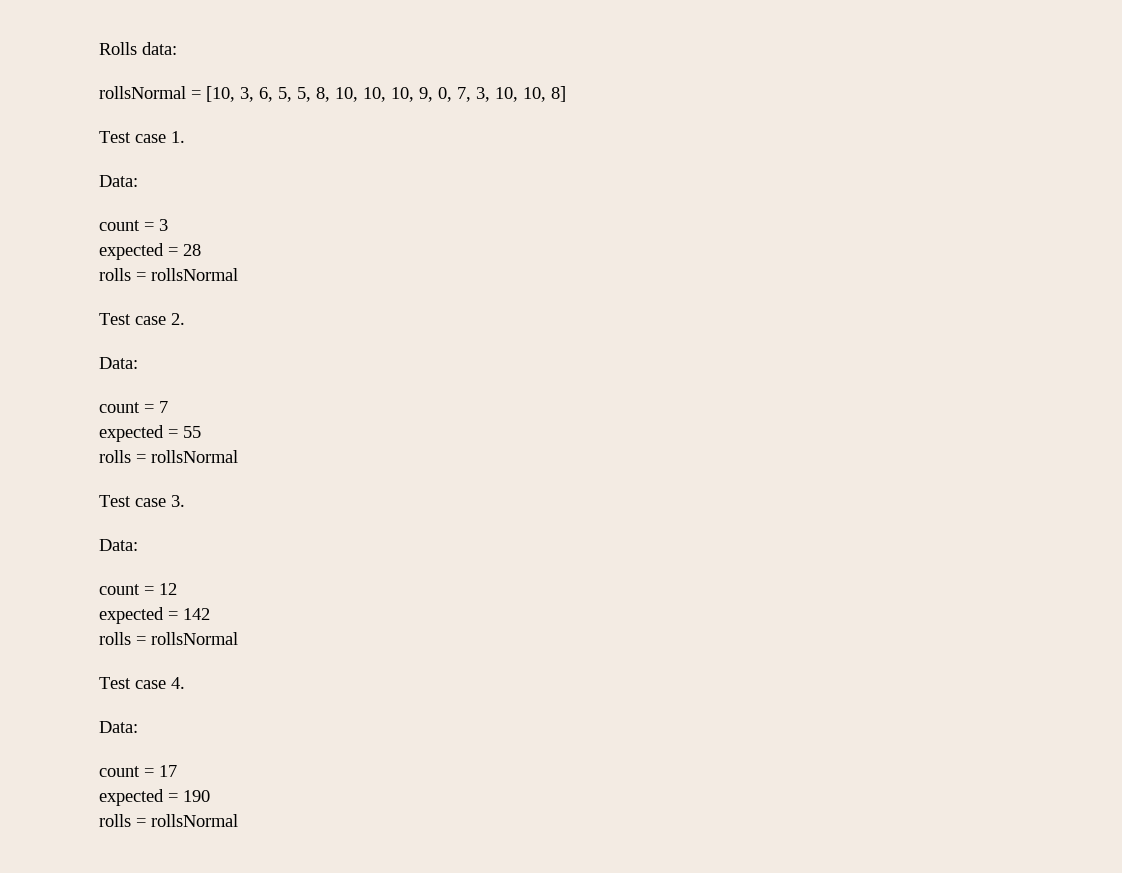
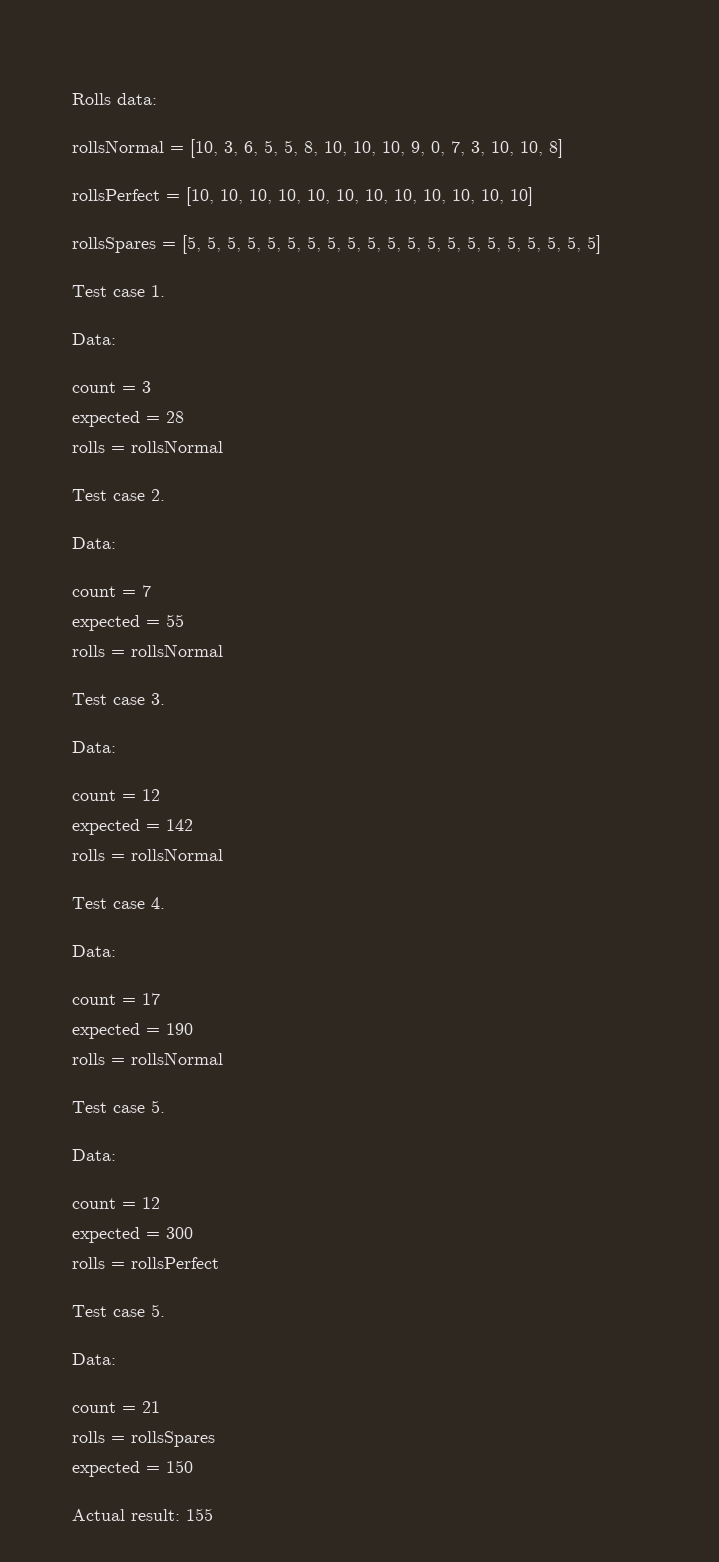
(566, 94) none -> [72,187,533,206] [72,235,601,254] // rollsPerfect = [10, 10, 10, 10, 10, 10, 10, 10, 10, 10, 10, 10] // rollsSpares = [5, 5, 5, 5, 5, 5, 5, 5, 5, 5, 5, 5, 5, 5, 5, 5, 5, 5, 5, 5, 5]
(238, 820) none -> [72,1100,165,1113] [72,1149,116,1161] [72,1197,160,1209] [72,1227,193,1243] [72,1257,219,1269] [72,1304,165,1317] [72,1353,116,1365] [72,1401,160,1413] [72,1431,215,1447] [72,1460,193,1477] [72,1508,213,1521] // Test case 5. // Data: // count = 12 // expected = 300 // rolls = rollsPerfect // Test case 5. // Data: // count = 21 // rolls = rollsSpares // expected = 150 // Actual result: 155

